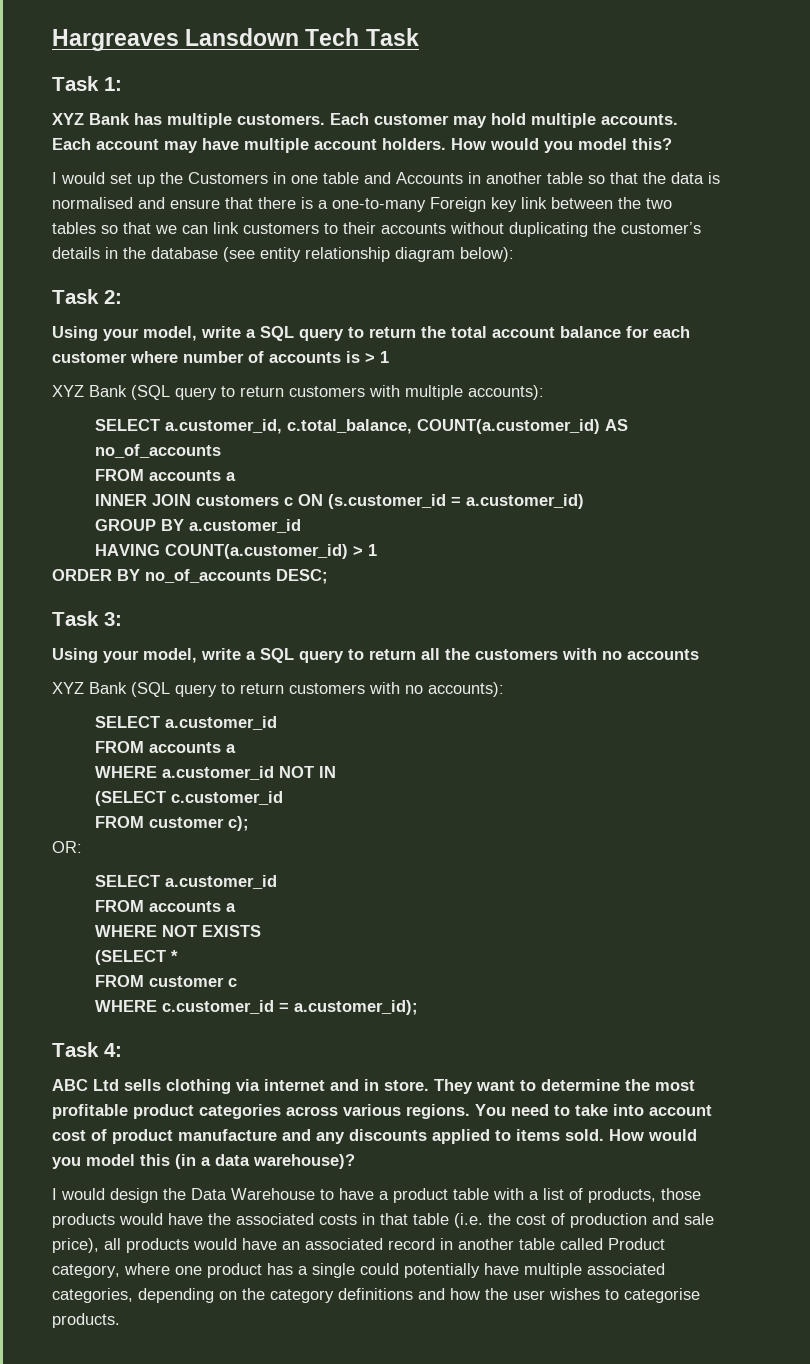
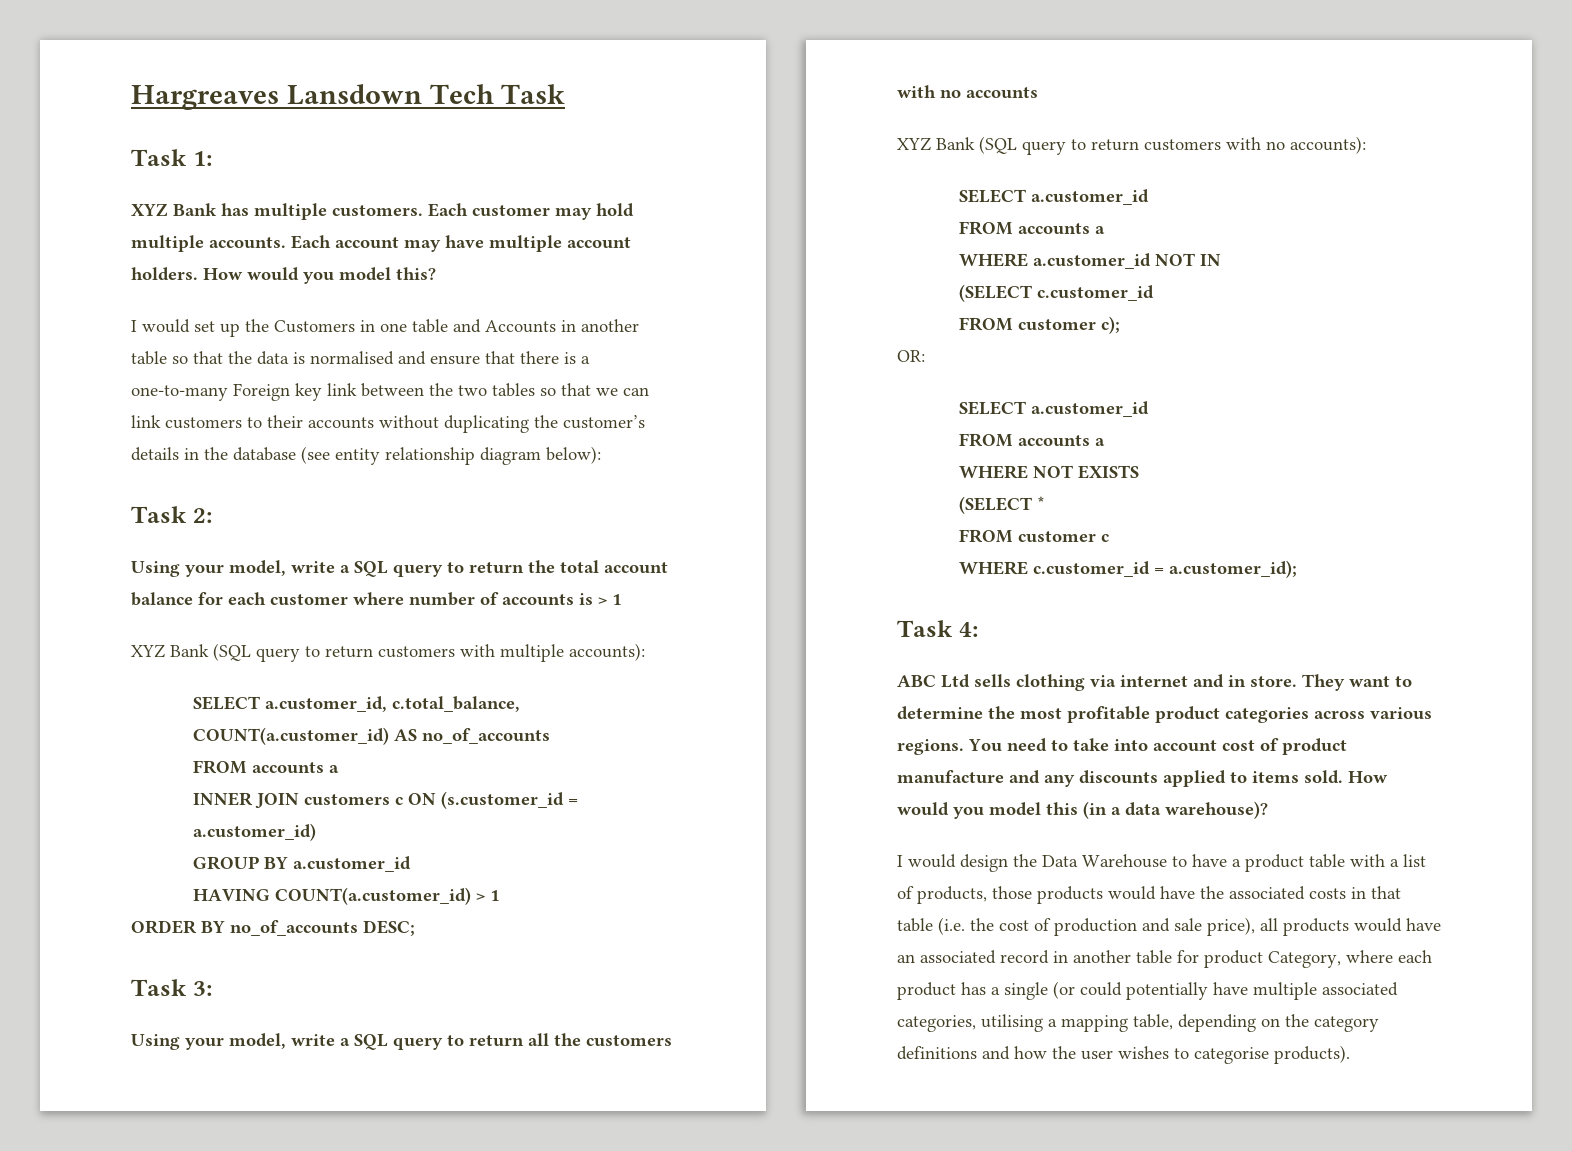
[560,1238,665,1250] [52,1263,202,1278] called Product category, where one -> [1177,950,1432,968] for product Category, where each
(355, 1270) none -> [1053,981,1075,999] (or
(133, 1295) none -> [981,1014,1173,1032] utilising a mapping table,
[52,1313,120,1328] products. -> [1274,1045,1350,1064] products).

